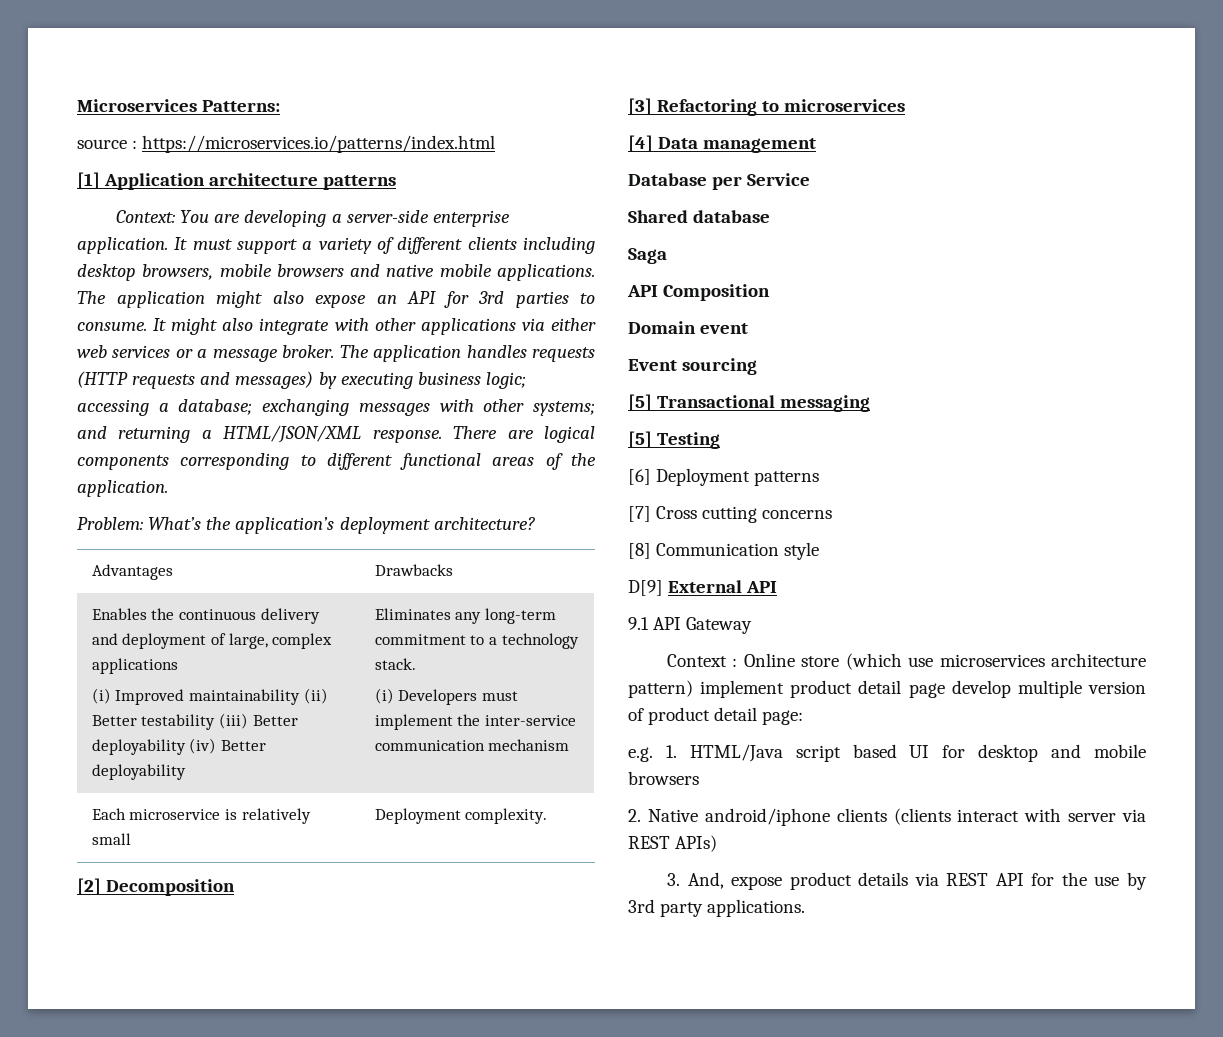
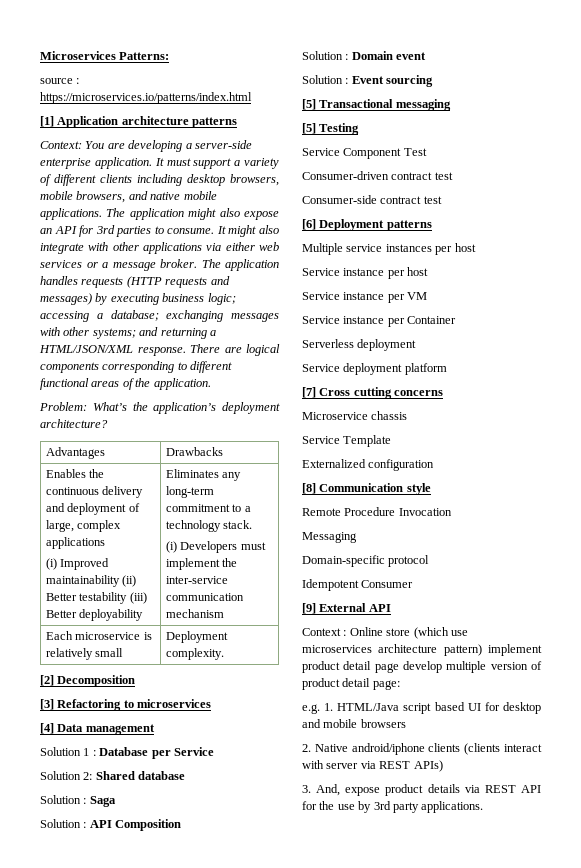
[276,264,344,277] browsers -> [76,191,126,203] browsers,
[189,738,266,754] [91,764,186,780] (iv) Better deployability -> (144, 615) none
(817, 145) none -> [40,747,96,756] Solution 1 :
(811, 179) none -> [40,771,93,780] Solution 2:
(771, 216) none -> [40,795,87,804] Solution :
(667, 256) none -> [40,819,87,828] Solution :
(771, 292) none -> [302,51,349,60] Solution :
(749, 328) none -> [302,75,349,84] Solution :
[628,468,820,486] [628,506,833,523] [628,542,820,560] [628,580,663,596] [6] Deployment patterns // [7] Cross cutting concerns // [8] Communication style // D[9] -> [302,148,427,159] [302,171,453,180] [302,195,442,204] [302,219,432,231] [302,243,476,255] [302,267,429,279] [302,292,428,303] [302,316,457,327] [302,339,417,351] [302,363,447,375] [302,387,444,399] [302,411,408,420] [302,435,392,447] [302,459,435,471] [302,483,431,495] [302,507,452,516] [302,532,357,543] [302,555,430,567] [302,579,414,591] [302,603,316,614] Service Component Test // Consumer-driven contract test // Consumer-side contract test // [6] Deployment patterns // Multiple service instances per host // Service instance per host // Service instance per VM // Service instance per Container // Serverless deployment // Service deployment platform // [7] Cross cutting concerns // Microservice chassis // Service Template // Externalized configuration // [8] Communication style // Remote Procedure Invocation // Messaging // Domain-specific protocol // Idempotent Consumer // [9]
[628,617,753,634] // 9.1 API Gateway -> (391, 608) none

